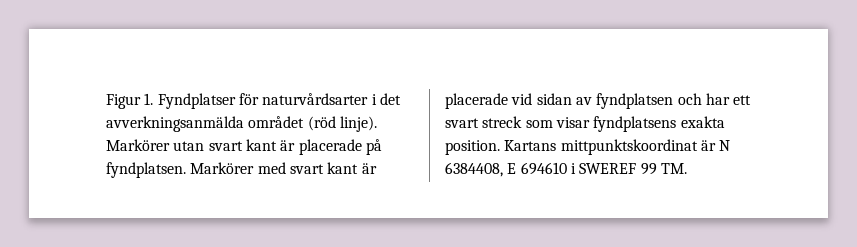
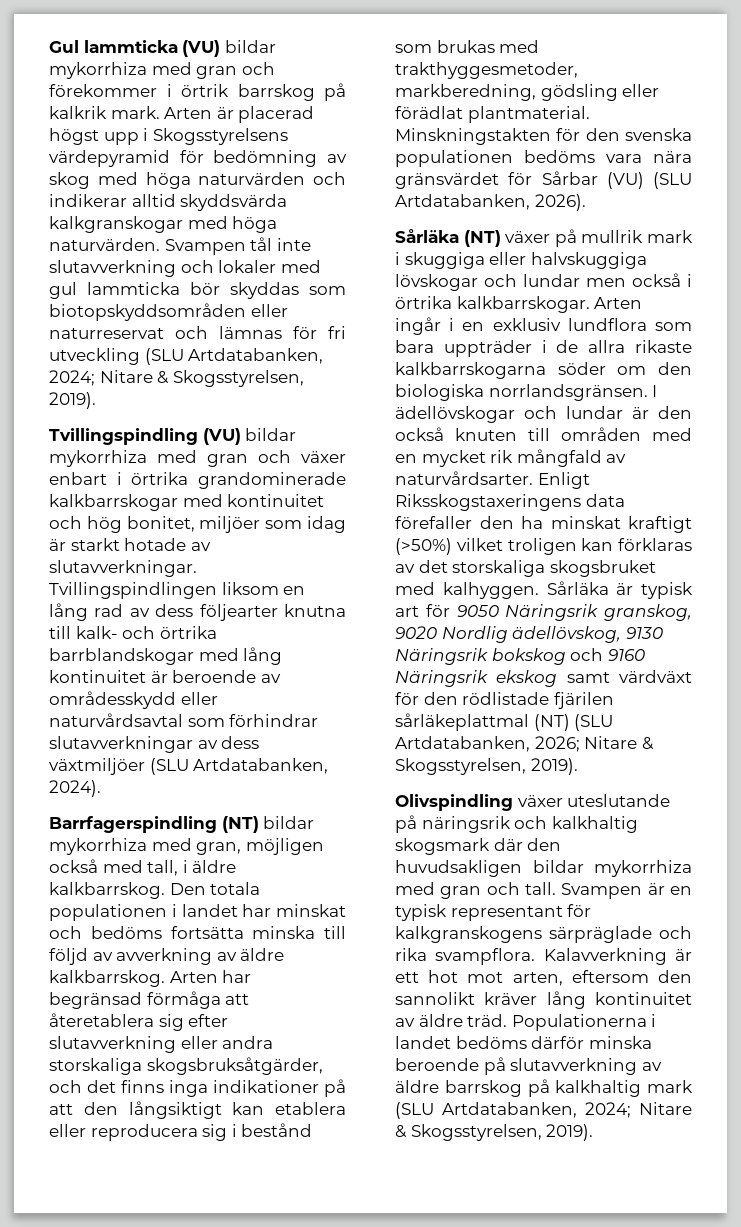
[106,93,401,109] [106,116,377,132] [106,139,382,155] [106,162,377,178] [445,93,752,109] [445,116,725,132] [445,139,731,155] [445,162,687,177] Figur 1. Fyndplatser för naturvårdsarter i det avverkningsanmälda området (röd linje). Markörer utan svart kant är placerade på fyndplatsen. Markörer med svart kant är placerade vid sidan av fyndplatsen och har ett svart streck som visar fyndplatsens exakta position. Kartans mittpunktskoordinat är N 6384408, E 694610 i SWEREF 99 TM. -> [49,40,276,57] [49,62,275,79] [49,83,346,101] [49,106,315,123] [49,128,288,145] [49,150,348,167] [49,172,346,189] [49,194,288,211] [49,216,278,233] [49,237,311,255] [49,260,321,277] [49,282,346,299] [49,303,288,321] [49,326,346,339] [49,348,324,365] [49,370,304,387] [49,392,96,409] [49,428,297,445] [49,450,346,467] [49,472,346,489] [49,494,325,511] [49,516,346,533] [49,538,211,551] [49,560,197,577] [49,582,306,599] [49,603,346,621] [49,626,217,639] [49,647,283,665] [49,670,281,683] [49,691,218,709] [49,713,319,727] [49,736,260,753] [49,758,329,775] [49,780,101,797] [49,816,315,833] [49,838,324,855] [49,859,237,876] [49,882,261,899] [49,904,346,921] [49,926,346,939] [49,948,285,965] [49,970,252,987] [49,991,250,1009] [49,1013,229,1031] [49,1036,274,1053] [49,1057,323,1075] [49,1079,346,1097] [49,1101,346,1119] [49,1123,313,1141] [395,40,540,53] [395,62,578,79] [395,84,660,101] [395,106,590,123] [395,128,692,145] [395,150,692,167] [395,171,692,189] [395,194,586,211] [395,229,693,247] [395,252,647,269] [395,273,692,291] [395,296,643,313] [395,317,692,335] [395,340,692,357] [395,362,692,379] [395,384,658,401] [395,406,692,423] [395,427,692,441] [395,449,627,467] [395,471,590,489] [395,494,625,511] [395,516,692,533] [395,538,692,555] [395,560,656,577] [395,581,693,599] [395,604,692,621] [395,626,663,643] [395,648,645,665] [395,670,692,687] [395,692,614,709] [395,713,614,731] [395,736,654,752] [395,758,578,775] [395,794,671,811] [395,815,638,833] [395,838,562,855] [395,860,692,877] [395,882,692,899] [395,904,592,921] [395,926,692,943] [395,948,692,965] [395,970,692,986] [395,991,692,1009] [395,1014,657,1031] [395,1036,652,1049] [395,1057,662,1075] [395,1079,693,1097] [395,1102,692,1119] [395,1124,594,1141] Gul lammticka (VU) bildar mykorrhiza med gran och förekommer i örtrik barrskog på kalkrik mark. Arten är placerad högst upp i Skogsstyrelsens värdepyramid för bedömning av skog med höga naturvärden och indikerar alltid skyddsvärda kalkgranskogar med höga naturvärden. Svampen tål inte slutavverkning och lokaler med gul lammticka bör skyddas som biotopskyddsområden eller naturreservat och lämnas för fri utveckling (SLU Artdatabanken, 2024; Nitare & Skogsstyrelsen, 2019). // Tvillingspindling (VU) bildar mykorrhiza med gran och växer enbart i örtrika grandominerade kalkbarrskogar med kontinuitet och hög bonitet, miljöer som idag är starkt hotade av slutavverkningar. Tvillingspindlingen liksom en lång rad av dess följearter knutna till kalk- och örtrika barrblandskogar med lång kontinuitet är beroende av områdesskydd eller naturvårdsavtal som förhindrar slutavverkningar av dess växtmiljöer (SLU Artdatabanken, 2024). // Barrfagerspindling (NT) bildar mykorrhiza med gran, möjligen också med tall, i äldre kalkbarrskog. Den totala populationen i landet har minskat och bedöms fortsätta minska till följd av avverkning av äldre kalkbarrskog. Arten har begränsad förmåga att återetablera sig efter slutavverkning eller andra storskaliga skogsbruksåtgärder, och det finns inga indikationer på att den långsiktigt kan etablera eller reproducera sig i bestånd som brukas med trakthyggesmetoder, markberedning, gödsling eller förädlat plantmaterial. Minskningstakten för den svenska populationen bedöms vara nära gränsvärdet för Sårbar (VU) (SLU Artdatabanken, 2026). // Sårläka (NT) växer på mullrik mark i skuggiga eller halvskuggiga lövskogar och lundar men också i örtrika kalkbarrskogar. Arten ingår i en exklusiv lundflora som bara uppträder i de allra rikaste kalkbarrskogarna söder om den biologiska norrlandsgränsen. I ädellövskogar och lundar är den också knuten till områden med en mycket rik mångfald av naturvårdsarter. Enligt Riksskogstaxeringens data förefaller den ha minskat kraftigt (>50%) vilket troligen kan förklaras av det storskaliga skogsbruket med kalhyggen. Sårläka är typisk art för 9050 Näringsrik granskog, 9020 Nordlig ädellövskog, 9130 Näringsrik bokskog och 9160 Näringsrik ekskog samt värdväxt för den rödlistade fjärilen sårläkeplattmal (NT) (SLU Artdatabanken, 2026; Nitare & Skogsstyrelsen, 2019). // Olivspindling växer uteslutande på näringsrik och kalkhaltig skogsmark där den huvudsakligen bildar mykorrhiza med gran och tall. Svampen är en typisk representant för kalkgranskogens särpräglade och rika svampflora. Kalavverkning är ett hot mot arten, eftersom den sannolikt kräver lång kontinuitet av äldre träd. Populationerna i landet bedöms därför minska beroende på slutavverkning av äldre barrskog på kalkhaltig mark (SLU Artdatabanken, 2024; Nitare & Skogsstyrelsen, 2019).

